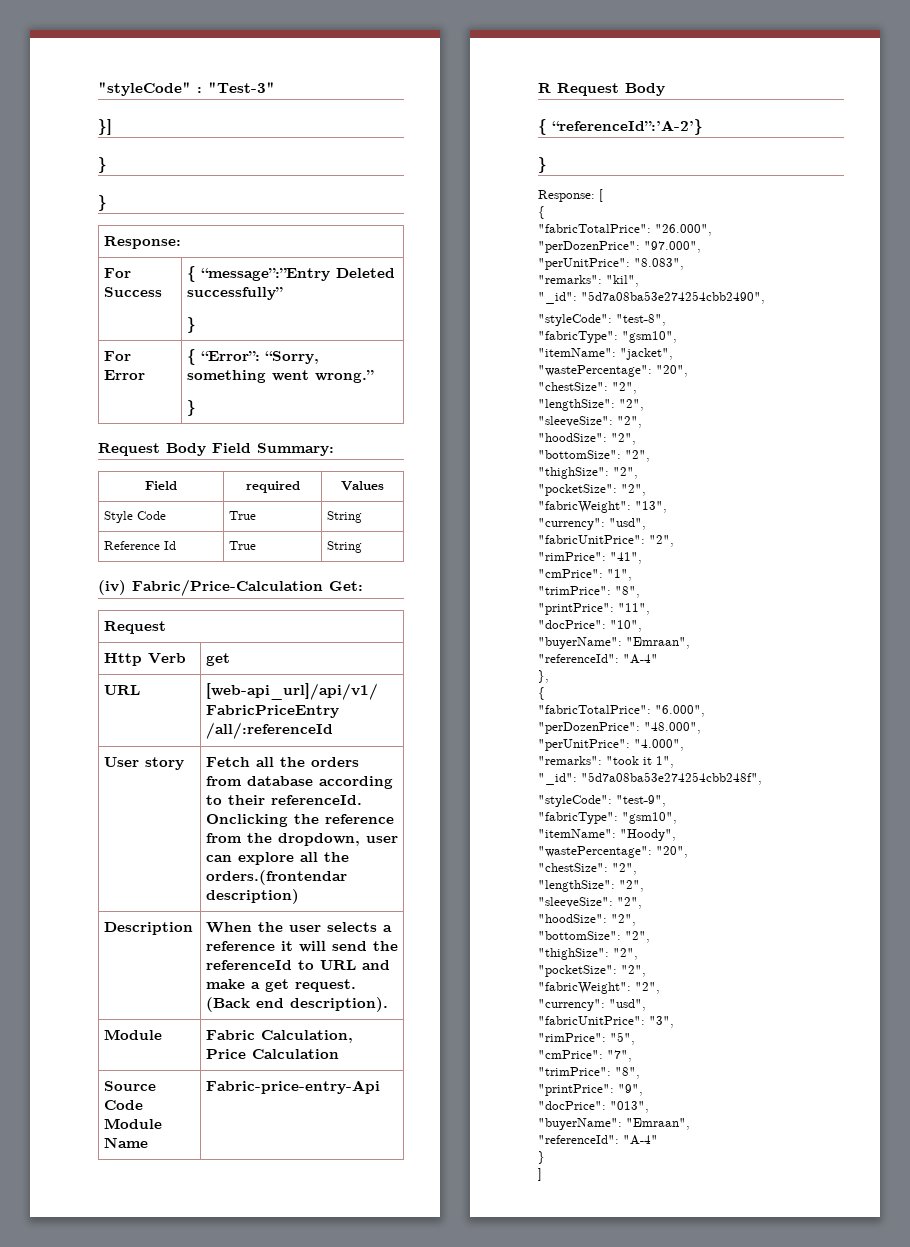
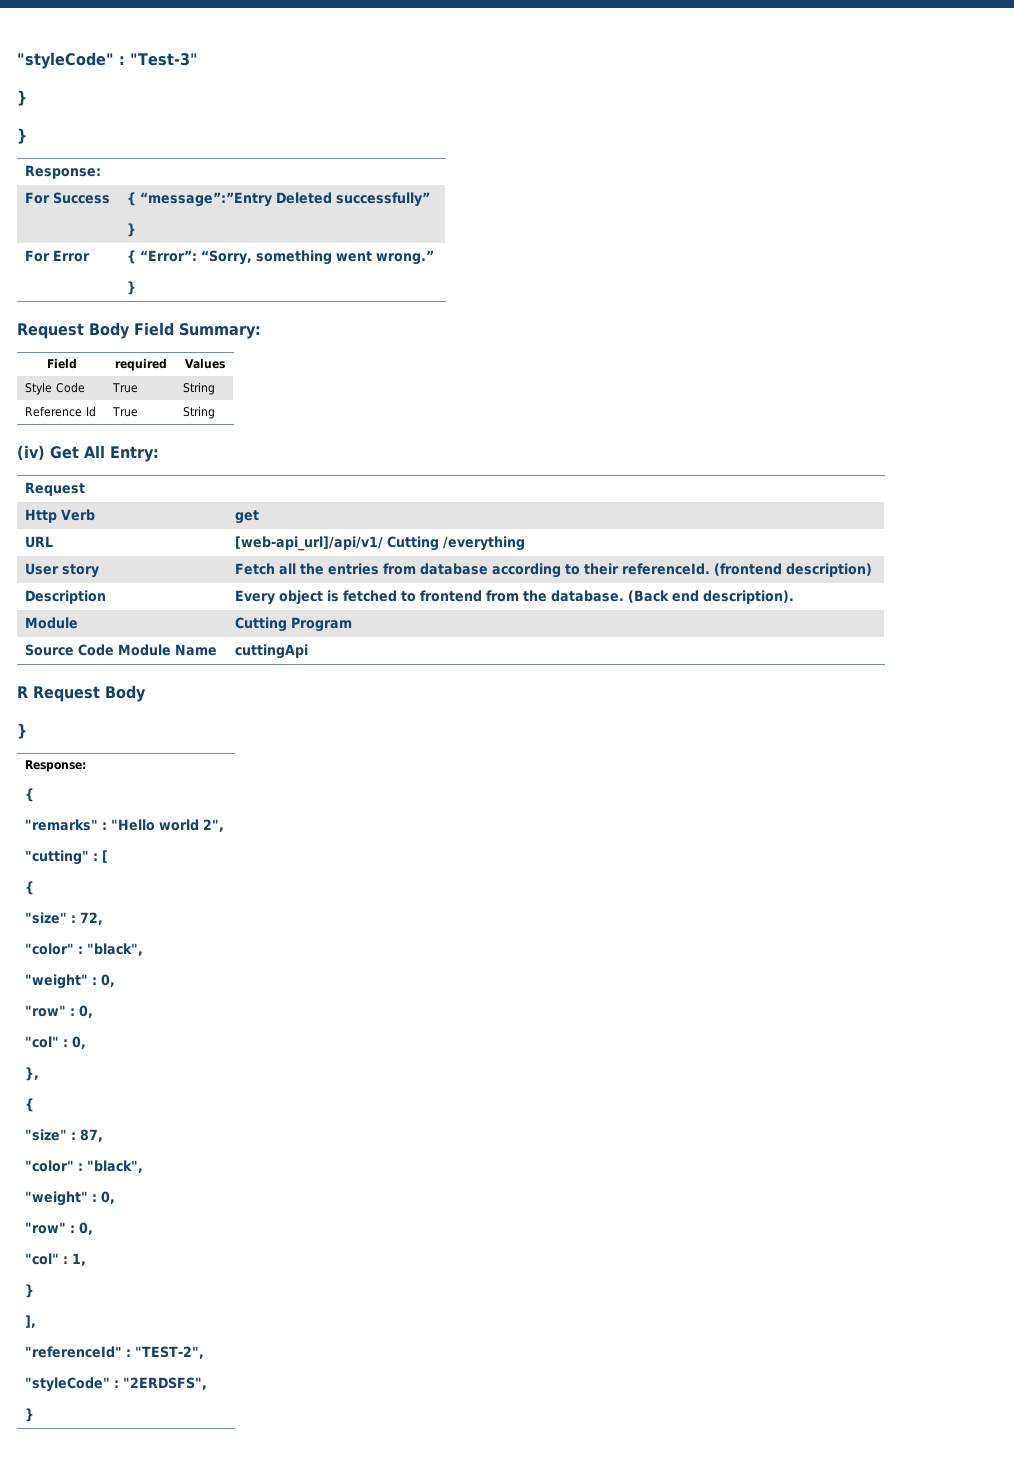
[98,119,112,135] // }] -> (198, 59) none
[132,579,363,596] Fabric/Price-Calculation Get: -> [50,445,159,462] Get All Entry:
[205,705,339,718] [205,722,333,739] FabricPriceEntry /all/:referenceId -> [387,536,526,551] Cutting /everything
[310,757,359,767] orders -> [328,563,380,575] entries
[205,814,394,827] [205,833,398,846] [205,852,349,865] [205,870,347,885] [205,889,299,904] [103,922,193,935] [205,922,392,933] [205,941,398,952] [205,960,390,970] [205,979,356,992] Onclicking the reference from the dropdown, user can explore all the orders.(frontendar description) // Description | When the user selects a reference it will send the referenceId to URL and make a get request. -> [714,563,873,577] [25,590,107,604] [235,590,625,605] (frontend description) // Description | Every object is fetched to frontend from the database.
[205,1030,353,1043] [205,1049,339,1059] Fabric Calculation, Price Calculation -> [235,617,353,632] Cutting Program
[205,1080,380,1094] Fabric-price-entry-Api -> [235,644,309,659] cuttingApi
[538,119,703,135] [538,157,547,173] [538,189,603,202] [538,206,545,219] [538,224,712,236] [538,241,701,253] [538,258,684,270] [538,275,639,287] [538,291,765,304] [538,314,666,326] [538,331,677,343] [538,348,673,360] [538,365,688,377] [538,382,637,394] [538,399,644,411] [538,416,642,428] [538,433,636,445] [538,450,650,462] [538,467,638,479] [538,484,646,496] [538,501,667,513] [538,518,646,530] [538,535,674,547] [538,552,642,564] [538,569,632,581] [538,586,640,598] [538,603,650,615] [538,620,642,632] [538,637,690,649] [538,654,658,664] [538,670,549,683] [538,687,545,700] [538,705,705,717] [538,722,701,734] [538,739,684,751] [538,756,674,768] [538,772,762,785] [538,795,666,807] [538,812,677,824] [538,829,676,841] [538,846,688,858] [538,863,637,875] [538,880,644,892] [538,897,642,909] [538,914,636,926] [538,931,650,943] [538,948,638,960] [538,965,646,977] [538,982,660,994] [538,999,646,1011] [538,1016,674,1028] [538,1032,635,1045] [538,1050,632,1062] [538,1067,640,1079] [538,1084,643,1096] [538,1101,649,1113] [538,1118,690,1130] [538,1135,658,1145] [538,1151,545,1164] [538,1168,542,1181] { “referenceId”:’A-2’} // } // Response: [ // { // "fabricTotalPrice": "26.000", // "perDozenPrice": "97.000", // "perUnitPrice": "8.083", // "remarks": "kil", // "_id": "5d7a08ba53e274254cbb2490", // "styleCode": "test-8", // "fabricType": "gsm10", // "itemName": "jacket", // "wastePercentage": "20", // "chestSize": "2", // "lengthSize": "2", // "sleeveSize": "2", // "hoodSize": "2", // "bottomSize": "2", // "thighSize": "2", // "pocketSize": "2", // "fabricWeight": "13", // "currency": "usd", // "fabricUnitPrice": "2", // "rimPrice": "41", // "cmPrice": "1", // "trimPrice": "8", // "printPrice": "11", // "docPrice": "10", // "buyerName": "Emraan", // "referenceId": "A-4" // }, // { // "fabricTotalPrice": "6.000", // "perDozenPrice": "48.000", // "perUnitPrice": "4.000", // "remarks": "took it 1", // "_id": "5d7a08ba53e274254cbb248f", // "styleCode": "test-9", // "fabricType": "gsm10", // "itemName": "Hoody", // "wastePercentage": "20", // "chestSize": "2", // "lengthSize": "2", // "sleeveSize": "2", // "hoodSize": "2", // "bottomSize": "2", // "thighSize": "2", // "pocketSize": "2", // "fabricWeight": "2", // "currency": "usd", // "fabricUnitPrice": "3", // "rimPrice": "5", // "cmPrice": "7", // "trimPrice": "8", // "printPrice": "9", // "docPrice": "013", // "buyerName": "Emraan", // "referenceId": "A-4" // } // ] -> [17,723,27,739] [25,760,87,772] [25,788,35,802] [25,819,225,832] [25,850,109,865] [25,881,35,895] [25,912,104,925] [25,943,144,956] [25,974,116,989] [25,1005,94,1018] [25,1036,87,1049] [25,1067,40,1081] [25,1098,35,1112] [25,1129,104,1142] [25,1160,144,1173] [25,1191,116,1206] [25,1222,94,1235] [25,1253,87,1266] [25,1284,35,1298] [25,1315,37,1328] [25,1346,205,1359] [25,1377,208,1392] [25,1408,35,1422] } // Response: // { // "remarks" : "Hello world 2", // "cutting" : [ // { // "size" : 72, // "color" : "black", // "weight" : 0, // "row" : 0, // "col" : 0, // }, // { // "size" : 87, // "color" : "black", // "weight" : 0, // "row" : 0, // "col" : 1, // } // ], // "referenceId" : "TEST-2", // "styleCode" : "2ERDSFS", // }

